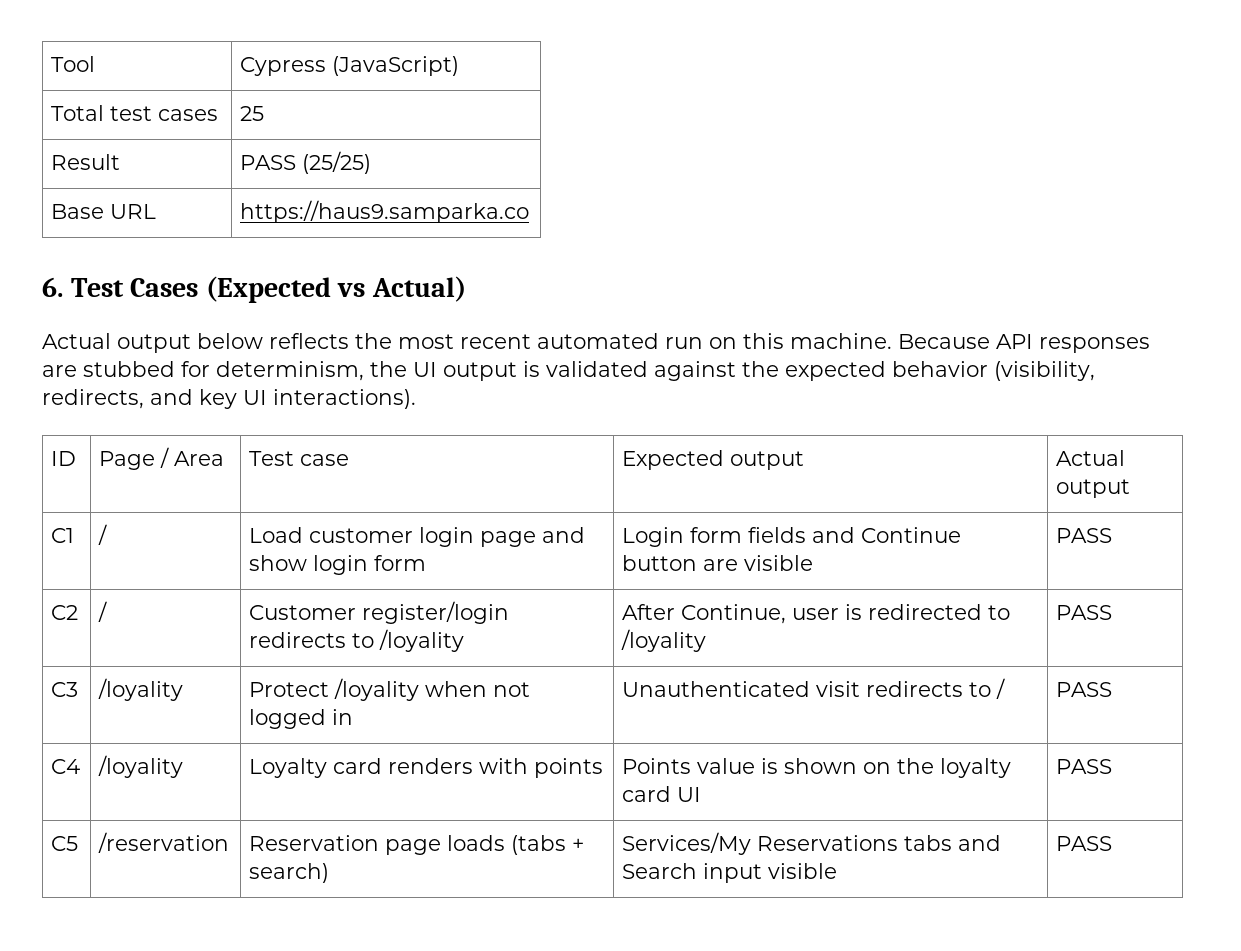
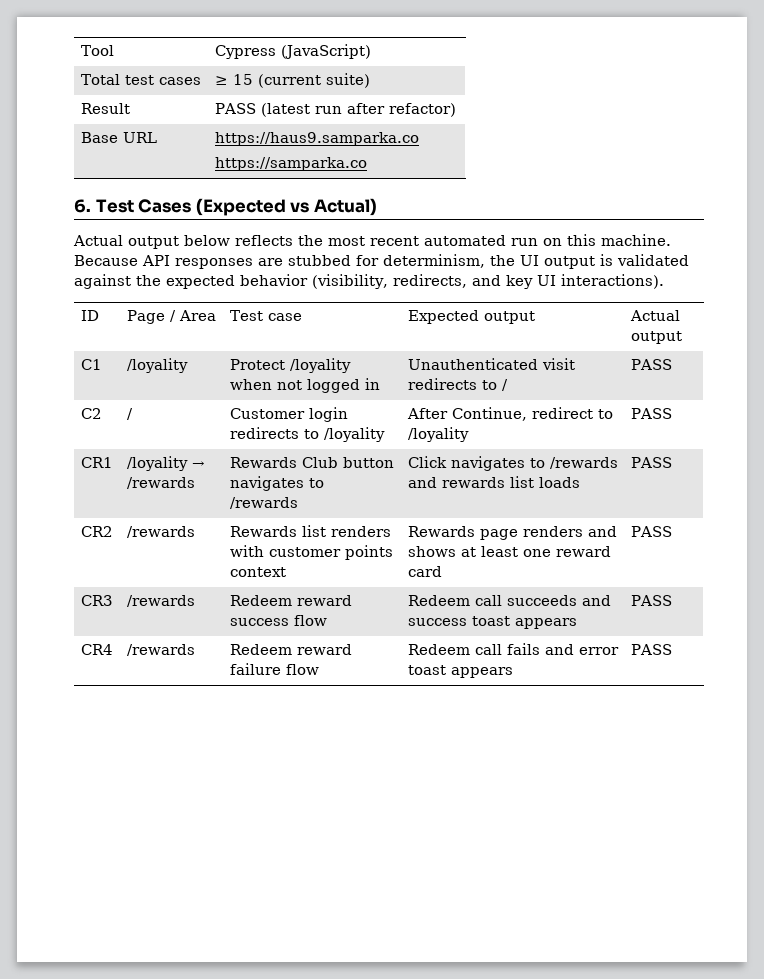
[240,106,265,121] [51,154,121,170] [240,151,372,174] 25 // Result | PASS (25/25) -> [214,73,370,88] [80,103,130,114] [214,103,456,117] ≥ 15 (current suite) // Result | PASS (latest run after refactor)
(530, 211) none -> [214,157,367,171] // https://samparka.co
[98,524,108,545] [249,527,586,547] [249,555,427,575] [622,527,962,547] [622,555,814,571] [1056,528,1113,543] [51,605,79,620] [98,601,108,622] [249,601,510,624] [249,629,465,652] [622,604,1011,624] [621,629,707,652] [1056,605,1113,620] [51,682,79,697] | / | Load customer login page and show login form | Login form fields and Continue button are visible | PASS // C2 | / | Customer register/login redirects to /loyality | After Continue, user is redirected to /loyality | PASS // C3 -> (102, 364) none
[51,759,81,774] [98,755,184,778] [249,758,604,778] [622,758,1012,778] [622,786,702,802] [1056,759,1113,774] [51,836,79,851] [98,832,230,853] [249,835,585,855] [249,863,330,883] [622,832,1002,855] [622,863,838,883] C4 | /loyality | Loyalty card renders with points | Points value is shown on the loyalty card UI | PASS // C5 | /reservation | Reservation page loads (tabs + search) | Services/My Reservations tabs and Search input visible -> [80,408,102,419] [126,408,133,420] [229,407,348,422] [229,427,385,442] [406,407,613,421] [407,427,469,442] [630,408,672,419] [80,457,113,468] [126,456,205,471] [126,477,195,489] [229,457,394,468] [229,476,324,491] [229,497,298,509] [407,456,618,471] [407,476,580,488] [630,457,672,468] [80,526,113,537] [126,526,195,538] [229,525,391,537] [229,545,393,560] [229,567,286,577] [407,526,617,540] [407,546,611,557] [407,566,442,577] [630,526,672,537] [80,595,113,606] [126,595,195,607] [229,595,352,606] [229,615,327,626] [407,595,611,606] [407,616,577,629] [630,595,672,606] [80,644,113,655] [126,644,195,656] [229,644,352,655] [229,663,319,675] [407,643,619,655] [407,665,513,678] C2 | / | Customer login redirects to /loyality | After Continue, redirect to /loyality | PASS // CR1 | /loyality → /rewards | Rewards Club button navigates to /rewards | Click navigates to /rewards and rewards list loads | PASS // CR2 | /rewards | Rewards list renders with customer points context | Rewards page renders and shows at least one reward card | PASS // CR3 | /rewards | Redeem reward success flow | Redeem call succeeds and success toast appears | PASS // CR4 | /rewards | Redeem reward failure flow | Redeem call fails and error toast appears

